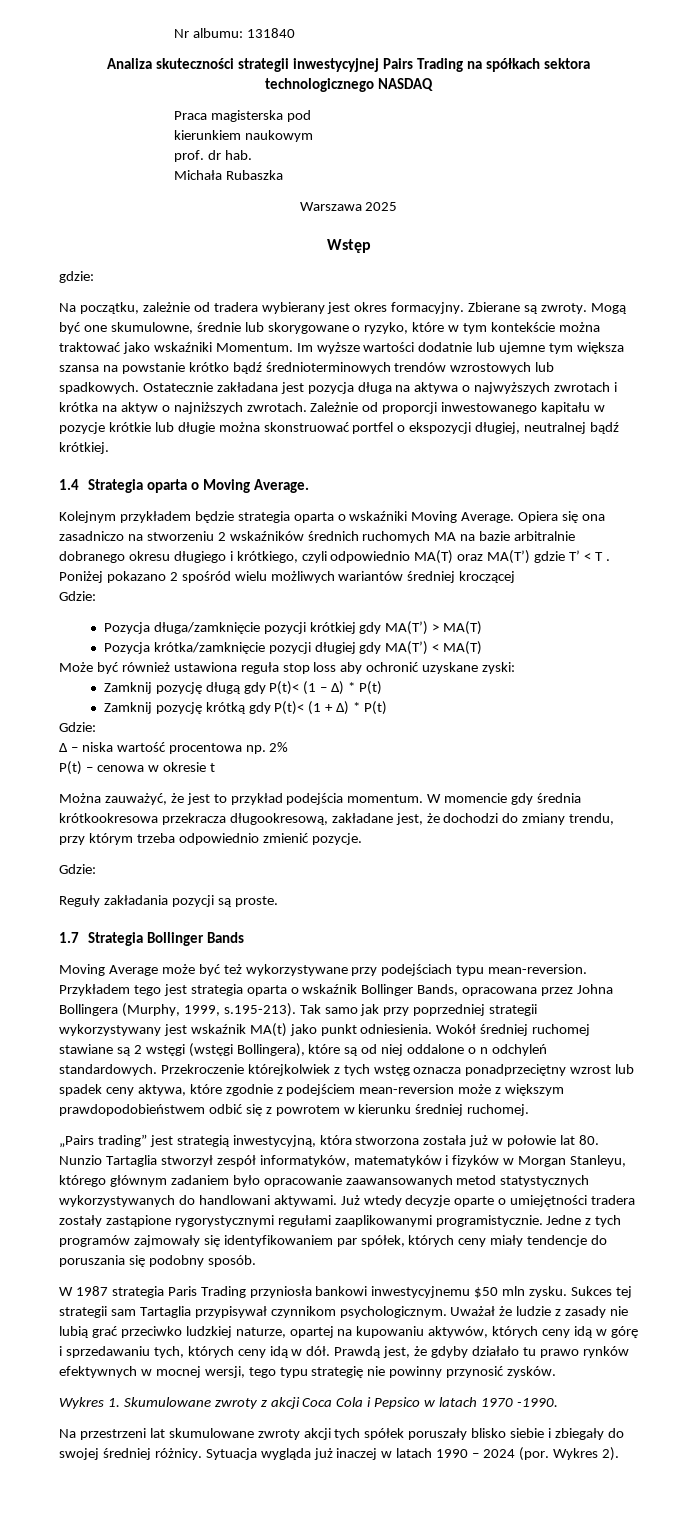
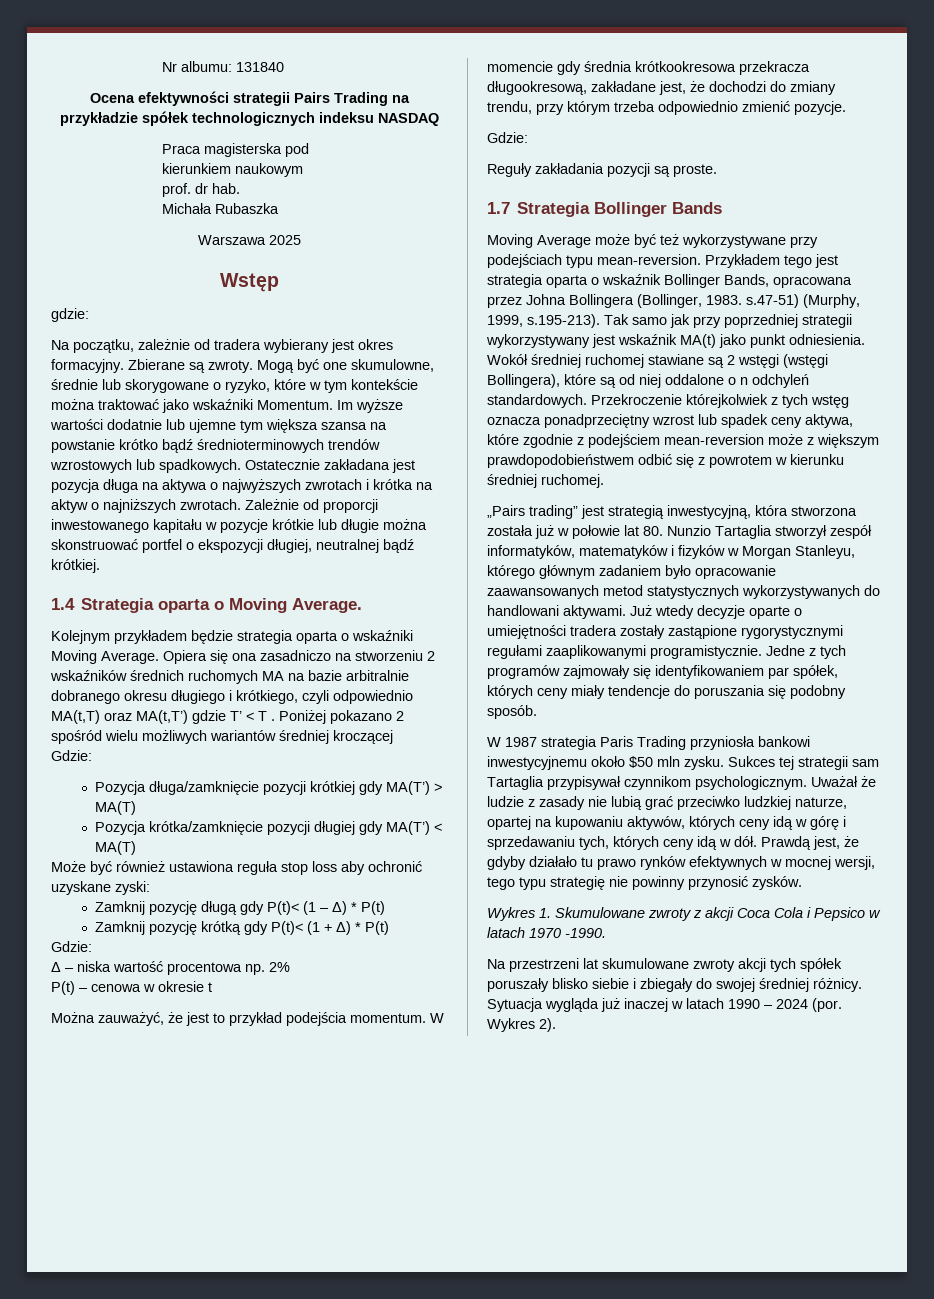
[107,58,590,72] [265,78,375,92] Analiza skuteczności strategii inwestycyjnej Pairs Trading na spółkach sektora technologicznego -> [89,91,410,106] [59,111,374,126] Ocena efektywności strategii Pairs Trading na przykładzie spółek technologicznych indeksu
[414,550,531,564] MA(T) oraz MA(T’) -> [51,710,188,724] MA(t,T) oraz MA(t,T’)
(118, 1010) none -> [637,294,799,308] (Bollinger, 1983. s.47-51)
(471, 1292) none -> [591,756,625,767] około

